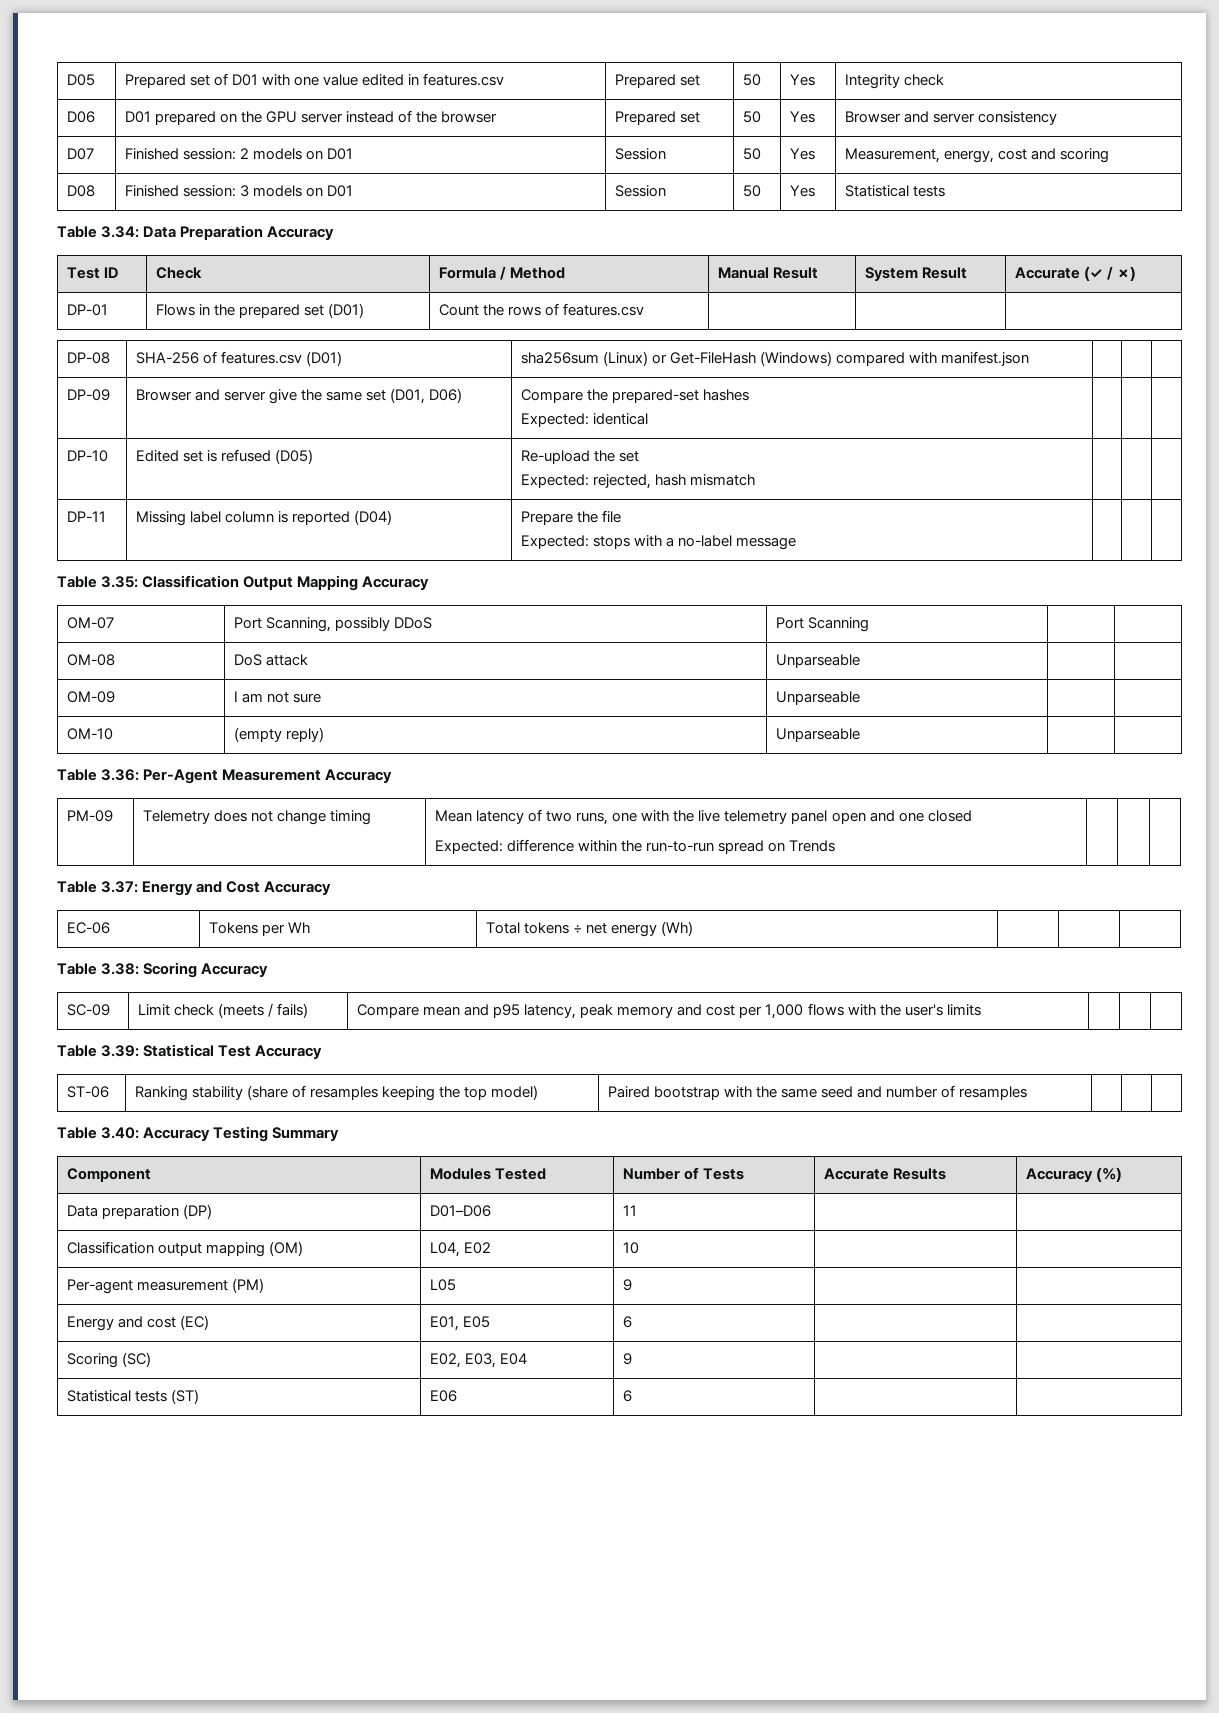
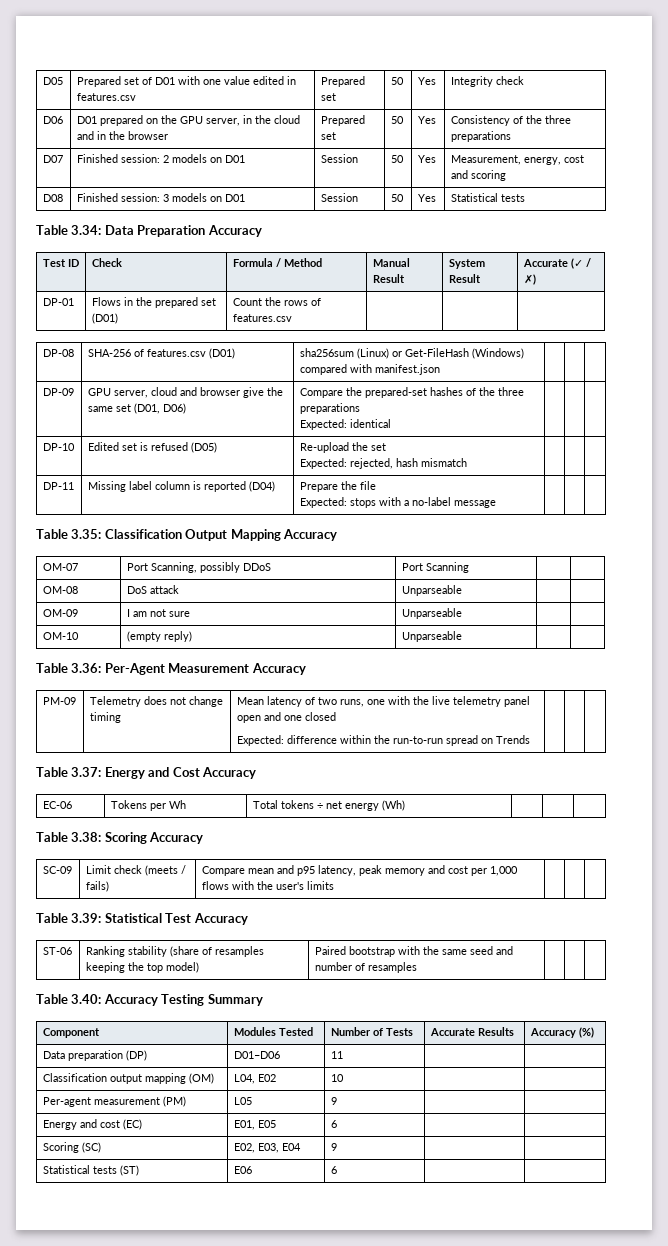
[301,110,413,123] server instead of -> [205,115,300,126] [76,131,106,140] server, in the cloud and in
[844,111,1058,125] Browser and server consistency -> [450,115,571,126] [450,131,511,142] Consistency of the three preparations
[135,389,267,401] Browser and server -> [87,387,240,398] GPU server, cloud and browser
(750, 395) none -> [465,387,524,396] [299,403,360,414] of the three preparations

